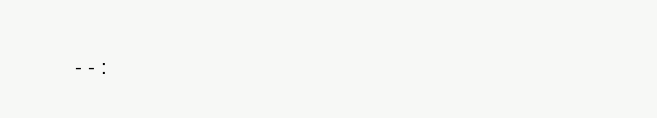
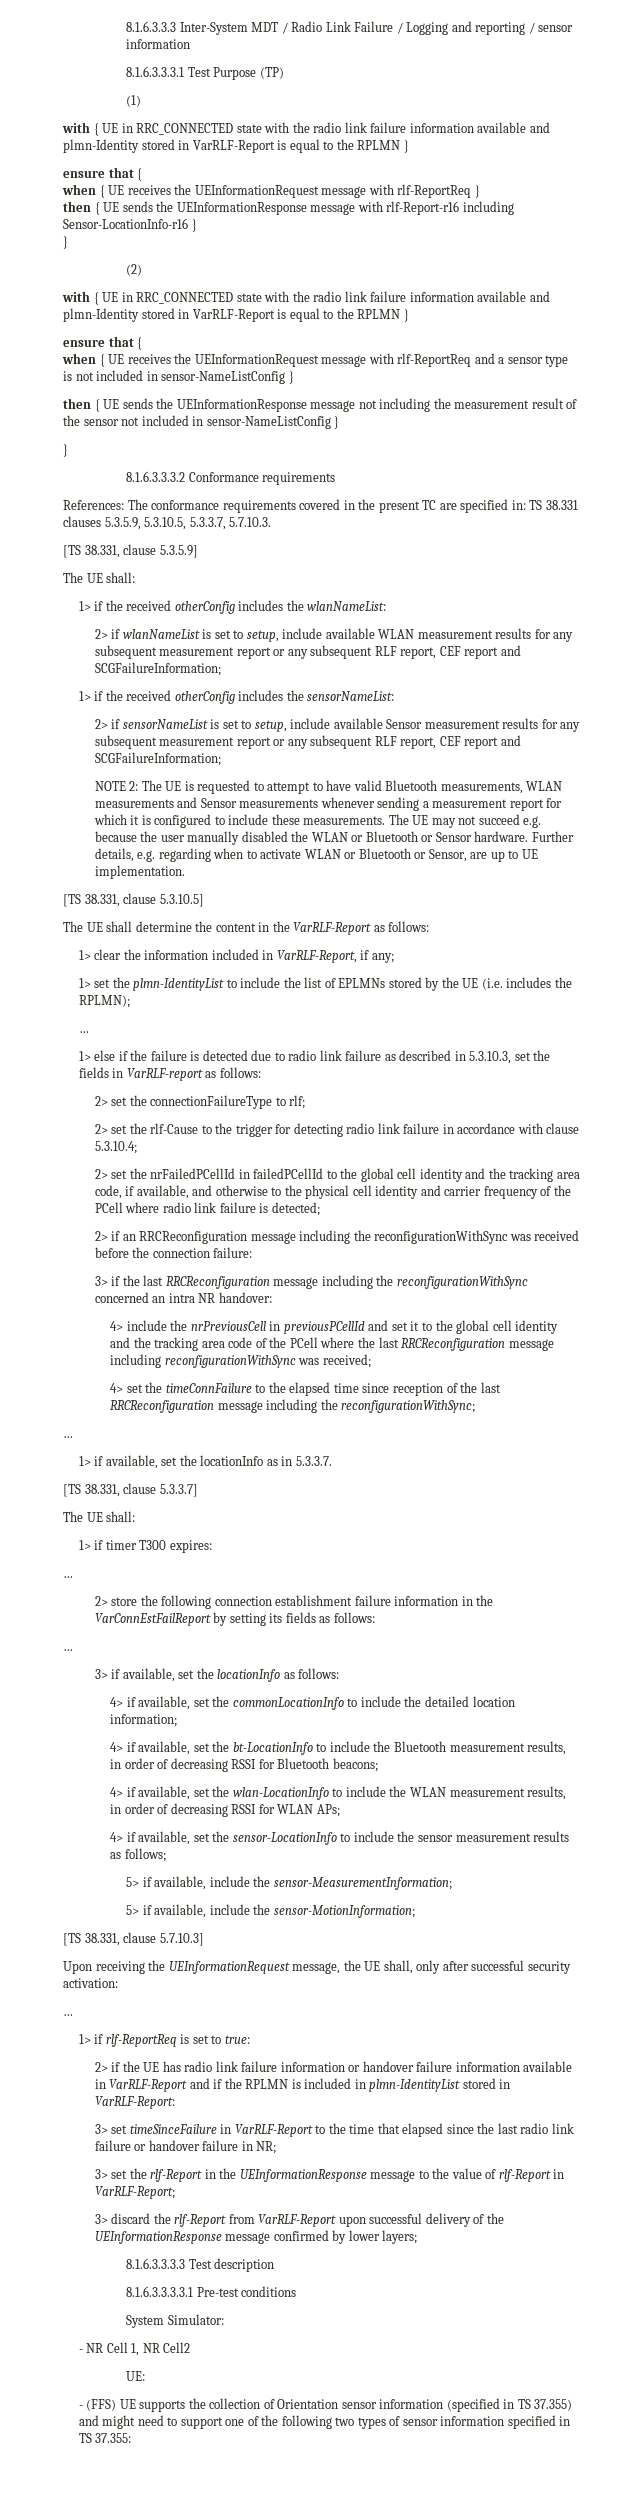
[75,63,108,74] - - : -> [126,21,574,35] [126,39,191,49] [126,66,284,80] [126,95,142,107] [62,122,550,136] [63,139,409,153] [63,167,143,181] [62,184,480,198] [63,201,514,215] [63,218,197,232] [63,236,68,249] [126,264,143,276] [62,291,550,305] [63,308,409,322] [63,336,143,350] [62,353,569,367] [63,370,294,384] [63,398,578,412] [63,415,340,429] [63,444,68,457] [126,471,336,485] [63,499,578,513] [63,516,272,530] [63,544,198,558] [63,572,136,583] [78,600,387,614] [94,628,574,642] [94,645,521,659] [94,662,221,676] [78,690,395,704] [94,718,581,732] [94,735,521,749] [94,752,221,766] [94,780,563,794] [94,797,563,811] [93,814,542,828] [94,831,574,845] [94,848,538,862] [94,865,185,879] [63,893,204,907] [63,921,430,935] [78,949,394,963] [78,977,572,991] [78,995,130,1008] [78,1031,89,1033] [78,1050,551,1064] [78,1067,261,1081] [94,1095,306,1109] [94,1123,580,1137] [94,1141,137,1154] [94,1168,580,1182] [94,1185,571,1199] [94,1202,320,1216] [94,1230,580,1244] [94,1247,253,1258] [94,1275,528,1289] [94,1292,272,1303] [110,1320,559,1334] [110,1337,554,1351] [110,1354,371,1368] [110,1382,501,1396] [110,1399,476,1413] [63,1436,73,1438] [78,1455,332,1469] [63,1483,198,1497] [63,1511,136,1522] [78,1540,212,1553] [63,1576,73,1578] [94,1595,494,1609] [94,1612,375,1626] [63,1649,73,1651] [94,1668,340,1682] [110,1696,515,1710] [110,1714,178,1727] [110,1741,567,1755] [110,1758,378,1772] [110,1786,567,1800] [110,1803,340,1817] [110,1831,570,1845] [110,1848,166,1862] [126,1876,452,1890] [126,1904,415,1918] [63,1932,204,1946] [63,1960,571,1974] [63,1978,118,1988] [63,2014,73,2016] [78,2034,250,2047] [94,2061,573,2072] [94,2078,511,2092] [94,2096,175,2109] [94,2123,574,2137] [94,2140,277,2154] [94,2168,565,2182] [94,2186,175,2199] [94,2213,504,2227] [94,2230,418,2244] [126,2258,275,2272] [126,2286,297,2297] [126,2314,224,2328] [78,2342,191,2356] [126,2371,146,2381] [78,2398,573,2412] [78,2415,571,2429] [78,2433,132,2443] 8.1.6.3.3.3 Inter-System MDT / Radio Link Failure / Logging and reporting / sensor information // 8.1.6.3.3.3.1 Test Purpose (TP) // (1) // with { UE in RRC_CONNECTED state with the radio link failure information available and plmn-Identity stored in VarRLF-Report is equal to the RPLMN } // ensure that { // when { UE receives the UEInformationRequest message with rlf-ReportReq } // then { UE sends the UEInformationResponse message with rlf-Report-r16 including Sensor-LocationInfo-r16 } // } // (2) // with { UE in RRC_CONNECTED state with the radio link failure information available and plmn-Identity stored in VarRLF-Report is equal to the RPLMN } // ensure that { // when { UE receives the UEInformationRequest message with rlf-ReportReq and a sensor type is not included in sensor-NameListConfig } // then { UE sends the UEInformationResponse message not including the measurement result of the sensor not included in sensor-NameListConfig } // } // 8.1.6.3.3.3.2 Conformance requirements // References: The conformance requirements covered in the present TC are specified in: TS 38.331 clauses 5.3.5.9, 5.3.10.5, 5.3.3.7, 5.7.10.3. // [TS 38.331, clause 5.3.5.9] // The UE shall: // 1> if the received otherConfig includes the wlanNameList: // 2> if wlanNameList is set to setup, include available WLAN measurement results for any subsequent measurement report or any subsequent RLF report, CEF report and SCGFailureInformation; // 1> if the received otherConfig includes the sensorNameList: // 2> if sensorNameList is set to setup, include available Sensor measurement results for any subsequent measurement report or any subsequent RLF report, CEF report and SCGFailureInformation; // NOTE 2: The UE is requested to attempt to have valid Bluetooth measurements, WLAN measurements and Sensor measurements whenever sending a measurement report for which it is configured to include these measurements. The UE may not succeed e.g. because the user manually disabled the WLAN or Bluetooth or Sensor hardware. Further details, e.g. regarding when to activate WLAN or Bluetooth or Sensor, are up to UE implementation. // [TS 38.331, clause 5.3.10.5] // The UE shall determine the content in the VarRLF-Report as follows: // 1> clear the information included in VarRLF-Report, if any; // 1> set the plmn-IdentityList to include the list of EPLMNs stored by the UE (i.e. includes the RPLMN); // … // 1> else if the failure is detected due to radio link failure as described in 5.3.10.3, set the fields in VarRLF-report as follows: // 2> set the connectionFailureType to rlf; // 2> set the rlf-Cause to the trigger for detecting radio link failure in accordance with clause 5.3.10.4; // 2> set the nrFailedPCellId in failedPCellId to the global cell identity and the tracking area code, if available, and otherwise to the physical cell identity and carrier frequency of the PCell where radio link failure is detected; // 2> if an RRCReconfiguration message including the reconfigurationWithSync was received before the connection failure: // 3> if the last RRCReconfiguration message including the reconfigurationWithSync concerned an intra NR handover: // 4> include the nrPreviousCell in previousPCellId and set it to the global cell identity and the tracking area code of the PCell where the last RRCReconfiguration message including reconfigurationWithSync was received; // 4> set the timeConnFailure to the elapsed time since reception of the last RRCReconfiguration message including the reconfigurationWithSync; // … // 1> if available, set the locationInfo as in 5.3.3.7. // [TS 38.331, clause 5.3.3.7] // The UE shall: // 1> if timer T300 expires: // … // 2> store the following connection establishment failure information in the VarConnEstFailReport by setting its fields as follows: // … // 3> if available, set the locationInfo as follows: // 4> if available, set the commonLocationInfo to include the detailed location information; // 4> if available, set the bt-LocationInfo to include the Bluetooth measurement results, in order of decreasing RSSI for Bluetooth beacons; // 4> if available, set the wlan-LocationInfo to include the WLAN measurement results, in order of decreasing RSSI for WLAN APs; // 4> if available, set the sensor-LocationInfo to include the sensor measurement results as follows; // 5> if available, include the sensor-MeasurementInformation; // 5> if available, include the sensor-MotionInformation; // [TS 38.331, clause 5.7.10.3] // Upon receiving the UEInformationRequest message, the UE shall, only after successful security activation: // … // 1> if rlf-ReportReq is set to true: // 2> if the UE has radio link failure information or handover failure information available in VarRLF-Report and if the RPLMN is included in plmn-IdentityList stored in VarRLF-Report: // 3> set timeSinceFailure in VarRLF-Report to the time that elapsed since the last radio link failure or handover failure in NR; // 3> set the rlf-Report in the UEInformationResponse message to the value of rlf-Report in VarRLF-Report; // 3> discard the rlf-Report from VarRLF-Report upon successful delivery of the UEInformationResponse message confirmed by lower layers; // 8.1.6.3.3.3.3 Test description // 8.1.6.3.3.3.3.1 Pre-test conditions // System Simulator: // - NR Cell 1, NR Cell2 // UE: // - (FFS) UE supports the collection of Orientation sensor information (specified in TS 37.355) and might need to support one of the following two types of sensor information specified in TS 37.355:

